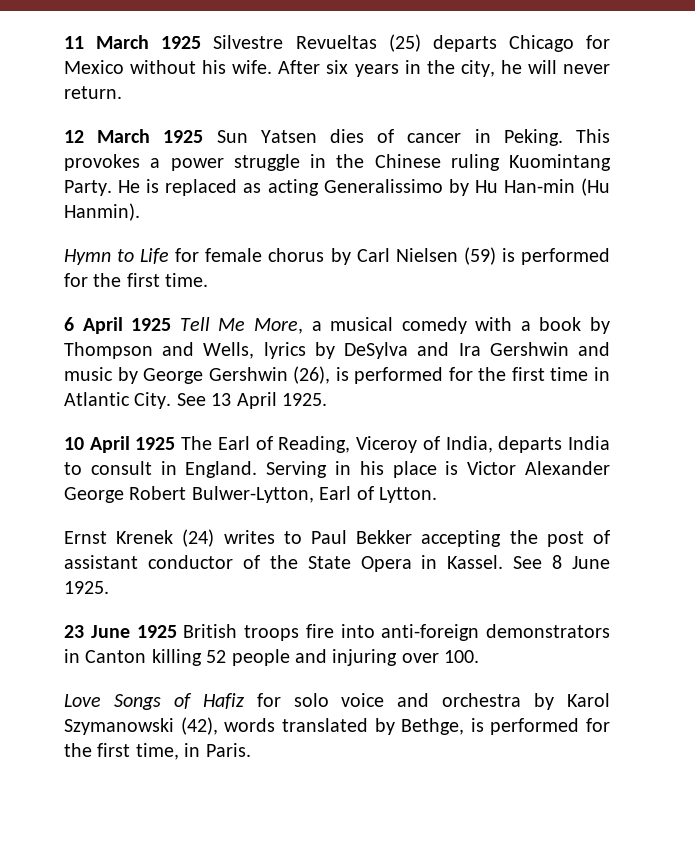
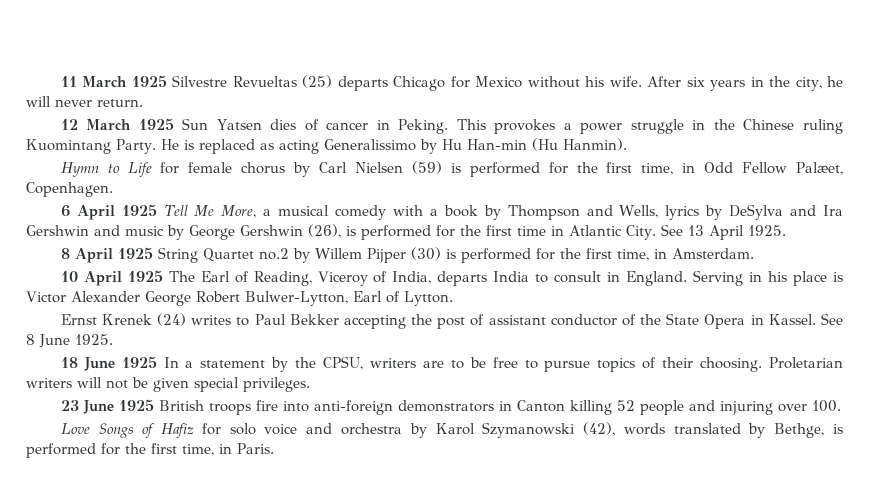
[165,273,209,287] time. -> [641,162,843,175] [26,182,113,197] time, in Odd Fellow Palæet, Copenhagen.
(327, 399) none -> [60,247,754,263] // 8 April 1925 String Quartet no.2 by Willem Pijper (30) is performed for the first time, in Amsterdam.
(109, 587) none -> [60,356,844,372] [26,377,310,392] // 18 June 1925 In a statement by the CPSU, writers are to be free to pursue topics of their choosing. Proletarian writers will not be given special privileges.

